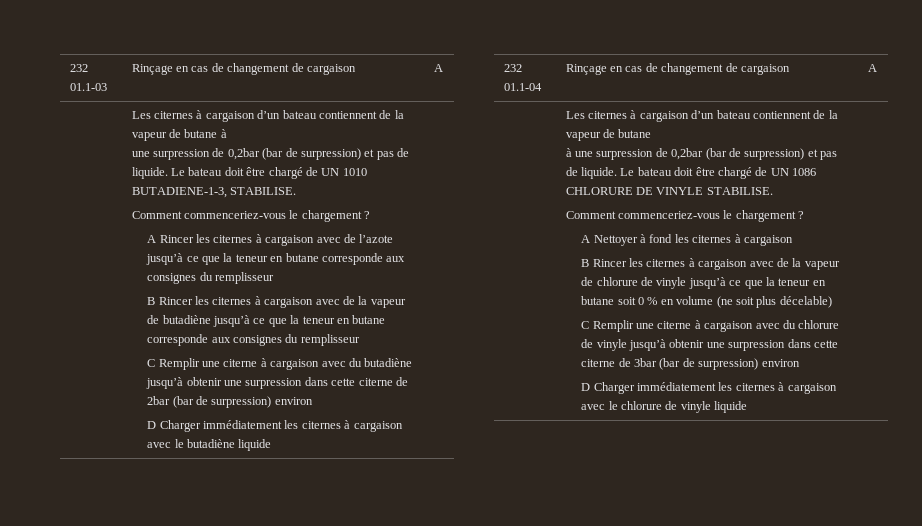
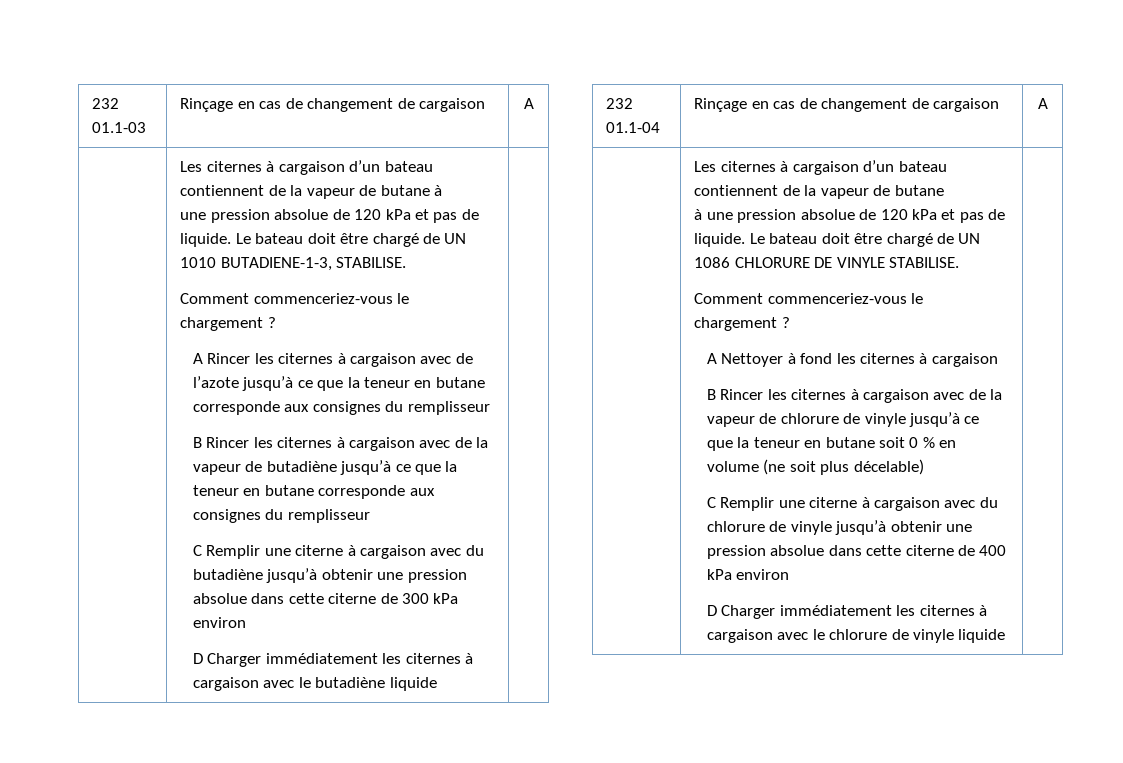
[153,148,361,160] surpression de 0,2bar (bar de surpression) -> [210,209,411,223] pression absolue de 120 kPa
[245,377,408,389] [147,396,272,408] surpression dans cette citerne de 2bar (bar de surpression) -> [407,569,467,583] [192,593,459,604] pression absolue dans cette citerne de 300 kPa
[596,148,805,160] surpression de 0,2bar (bar de surpression) -> [737,209,937,223] pression absolue de 120 kPa
[728,339,838,351] [581,358,759,370] surpression dans cette citerne de 3bar (bar de surpression) -> [706,545,1007,559] [706,569,732,580] pression absolue dans cette citerne de 400 kPa

